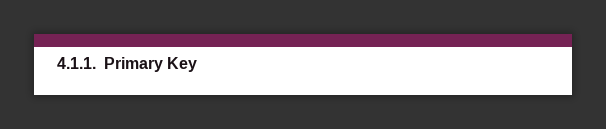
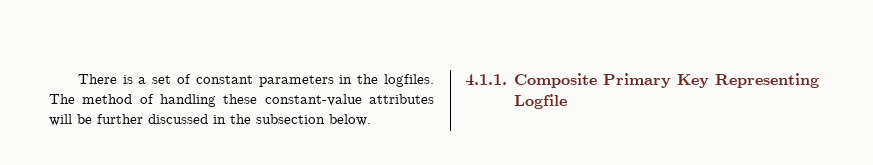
[57,57,197,72] 4.1.1. Primary Key -> [77,74,435,87] [49,94,434,107] [49,114,371,126] [465,73,820,88] [514,94,568,109] There is a set of constant parameters in the logfiles. The method of handling these constant-value attributes will be further discussed in the subsection below. // 4.1.1. Composite Primary Key Representing Logfile

